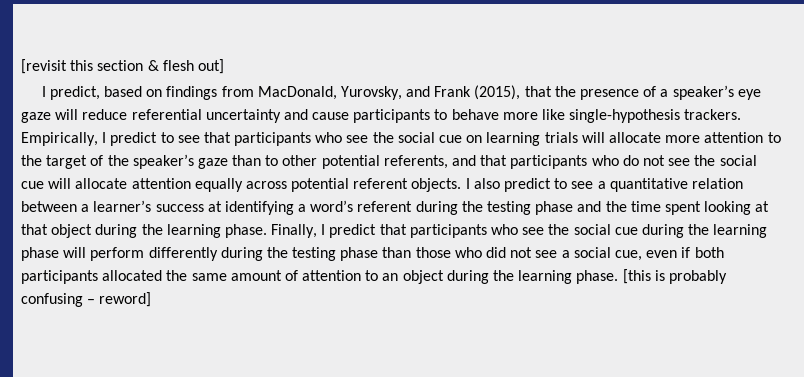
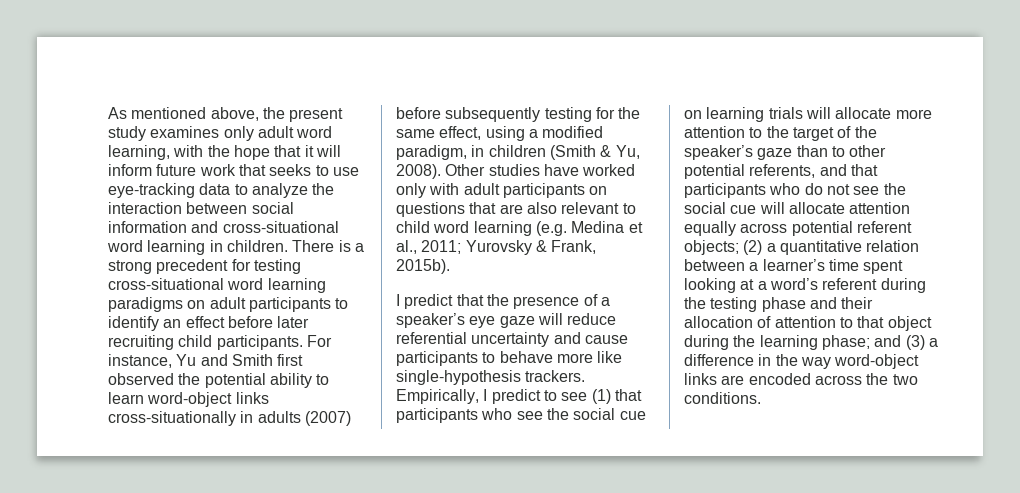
[21,59,224,74] [41,85,521,100] [revisit this section & flesh out] // I predict, based on findings from MacDonald, Yurovsky, and Frank (2015), -> [108,107,344,122] [108,126,333,141] [108,145,341,160] [108,164,359,176] [108,183,335,198] [108,202,294,214] [108,221,339,233] [107,240,364,255] [108,259,301,274] [108,278,326,293] [108,297,349,312] [108,316,310,331] [108,335,332,350] [108,354,304,368] [108,373,330,388] [108,392,269,407] [108,411,351,426] [396,107,641,122] [396,126,604,141] [396,145,640,160] [396,164,636,179] [396,183,608,198] [396,202,636,217] [396,221,643,236] [396,240,597,255] [396,259,450,274] [396,294,454,309] As mentioned above, the present study examines only adult word learning, with the hope that it will inform future work that seeks to use eye-tracking data to analyze the interaction between social information and cross-situational word learning in children. There is a strong precedent for testing cross-situational word learning paradigms on adult participants to identify an effect before later recruiting child participants. For instance, Yu and Smith first observed the potential ability to learn word-object links cross-situationally in adults (2007) before subsequently testing for the same effect, using a modified paradigm, in children (Smith & Yu, 2008). Other studies have worked only with adult participants on questions that are also relevant to child word learning (e.g. Medina et al., 2011; Yurovsky & Frank, 2015b). // I predict
(200, 139) none -> [591,389,611,404] (1)
[411,178,594,192] objects. I also predict to see -> [684,240,763,255] objects; (2)
[155,201,294,215] success at identifying -> [828,259,904,274] [684,278,755,293] time spent looking at
[605,201,770,215] the time spent looking at -> [841,297,874,309] [684,316,853,328] their allocation of attention to
[224,224,768,238] [21,247,724,261] [21,269,727,284] [21,292,152,307] phase. Finally, I predict that participants who see the social cue during the learning phase will perform differently during the testing phase than those who did not see a social cue, even if both participants allocated the same amount of attention to an object during the learning phase. [this is probably confusing – reword] -> [821,335,938,350] [684,354,920,369] [684,373,918,385] [684,392,761,404] phase; and (3) a difference in the way word-object links are encoded across the two conditions.

